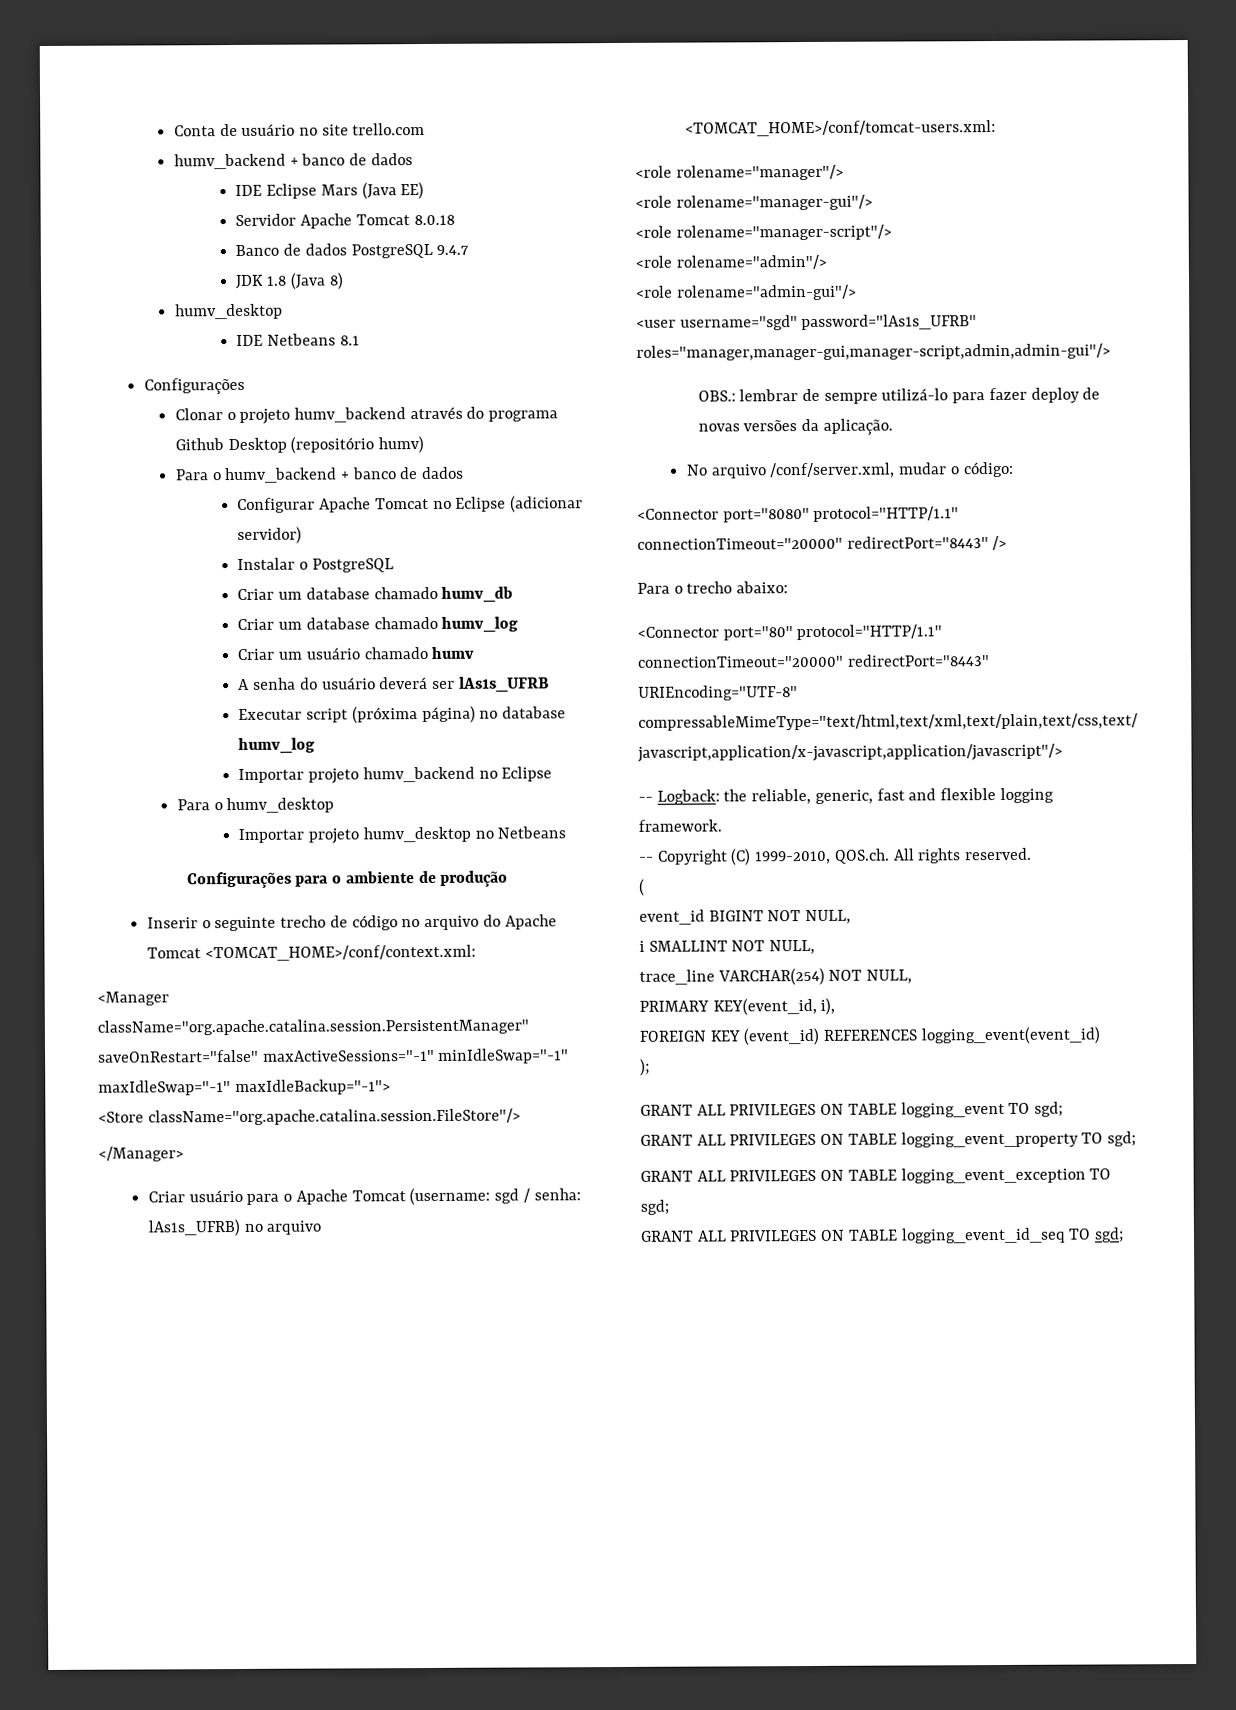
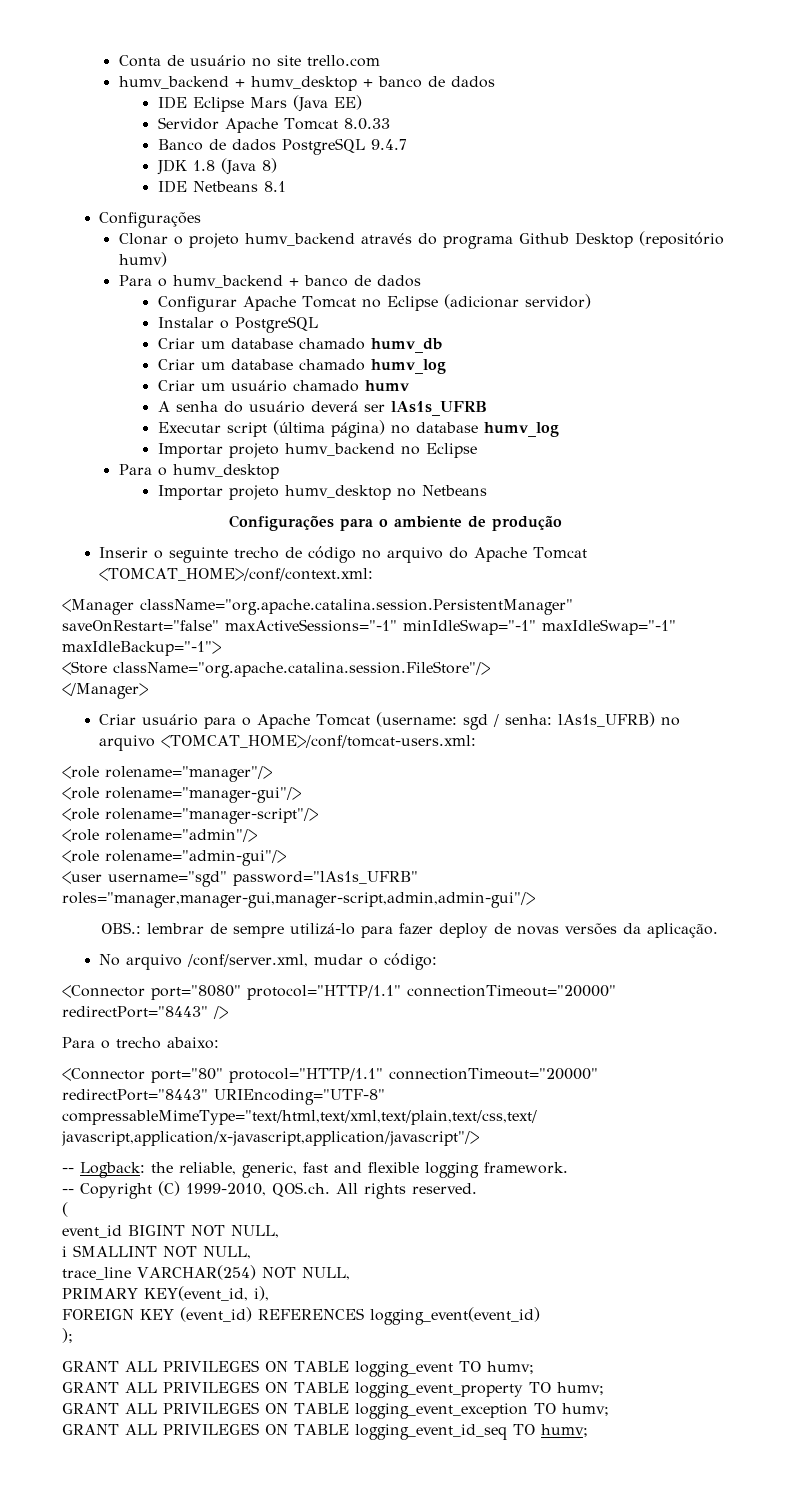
(299, 161) none -> [250,76,373,91] humv_desktop +
[413,214,455,226] 8.0.18 -> [343,118,390,130] 8.0.33
[174,303,283,320] // humv_desktop -> (277, 165) none
[351,706,418,724] (próxima -> [272,420,325,435] (última
[1034,1101,1064,1117] sgd; -> [486,1361,534,1374] humv;
[1107,1131,1137,1147] sgd; -> [556,1382,604,1395] humv;
[640,1199,669,1215] sgd; -> [561,1403,609,1416] humv;
[1094,1227,1125,1243] sgd; -> [540,1424,588,1437] humv;

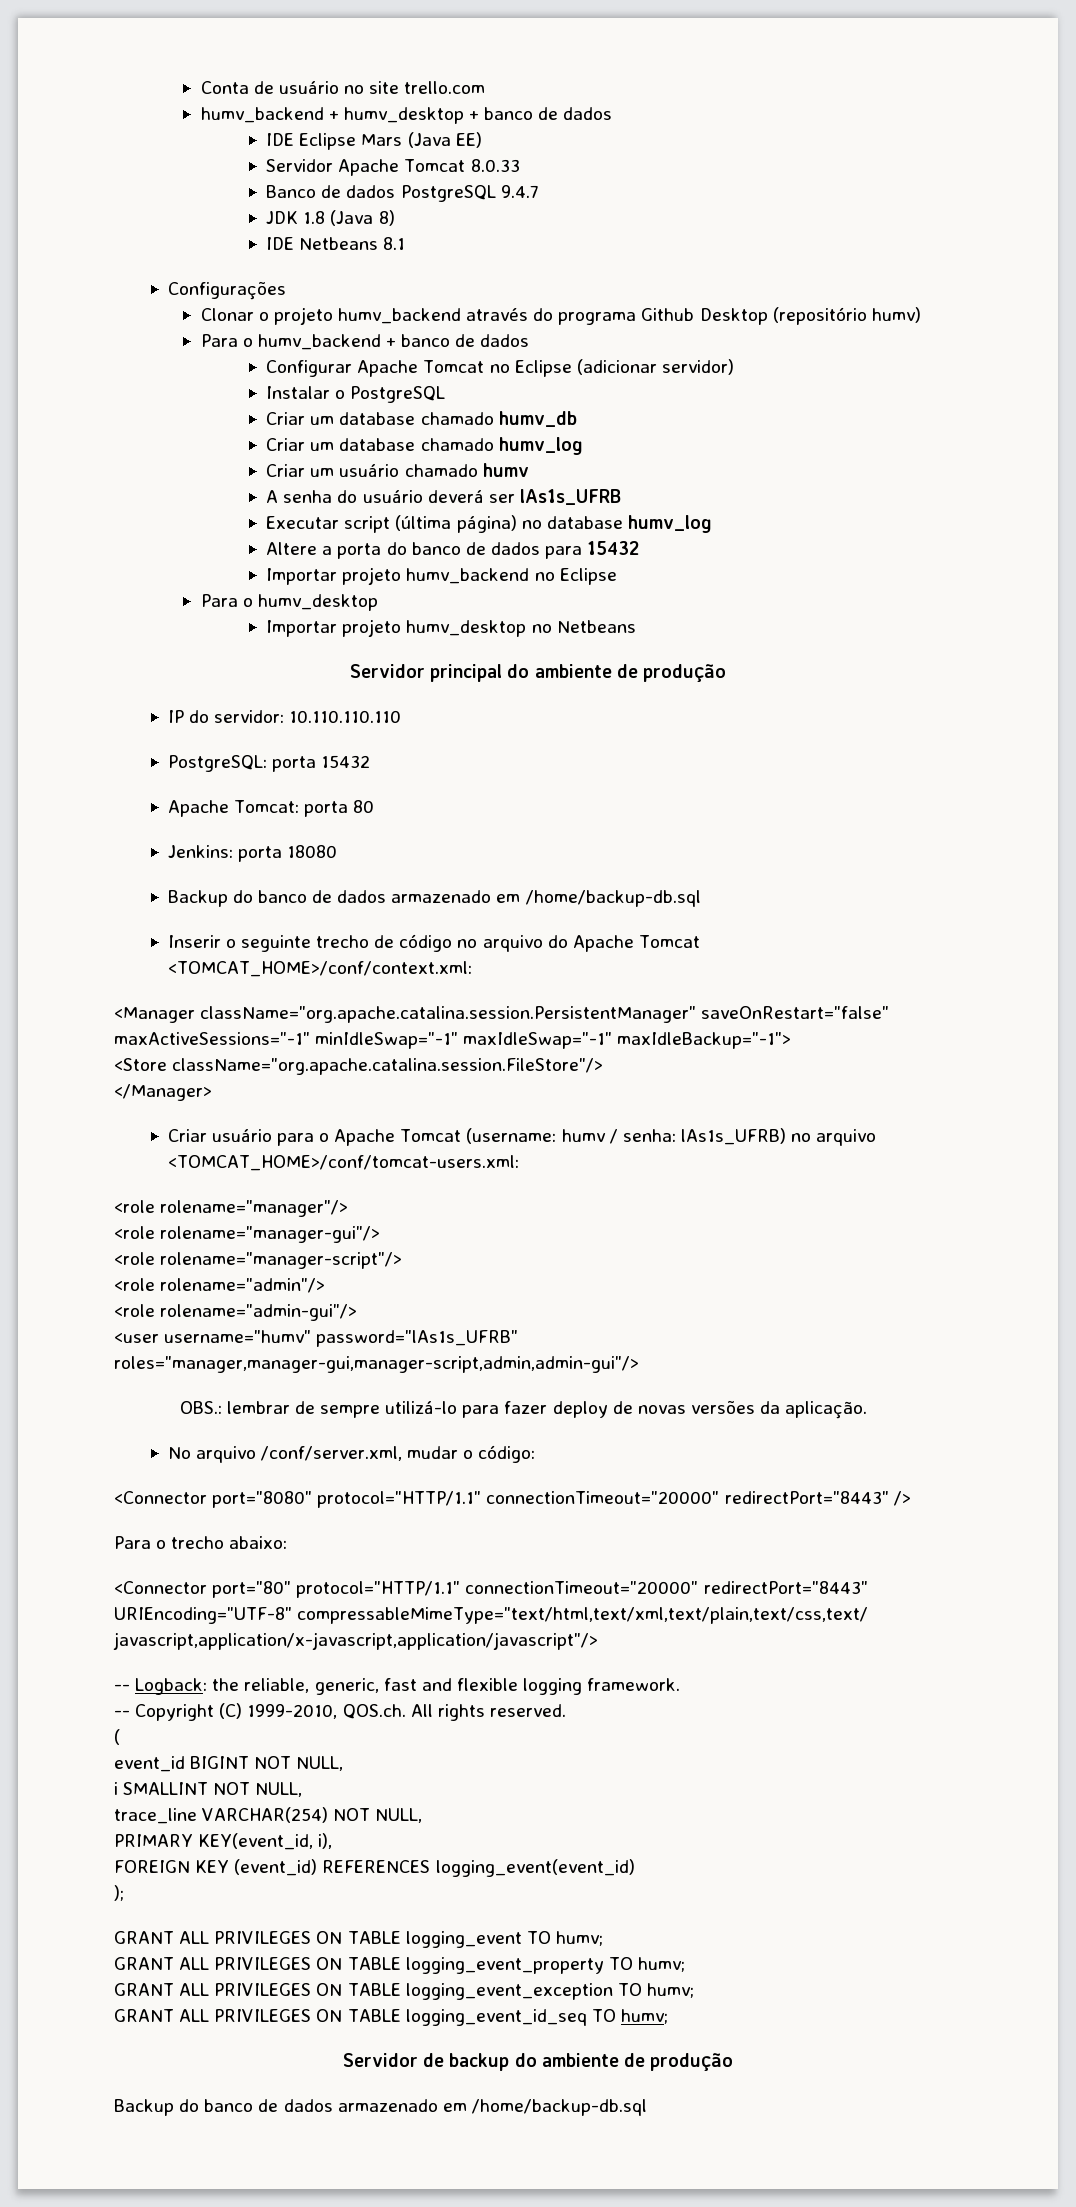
(559, 429) none -> [266,541,640,559] // Altere a porta do banco de dados para 15432
[229,515,562,531] Configurações para o ambiente de produção -> [350,664,726,682] [167,710,402,723] [167,755,370,772] [167,800,375,817] [167,845,337,862] [167,890,701,907] Servidor principal do ambiente de produção // IP do servidor: 10.110.110.110 // PostgreSQL: porta 15432 // Apache Tomcat: porta 80 // Jenkins: porta 18080 // Backup do banco de dados armazenado em /home/backup-db.sql
[463,714,489,730] sgd -> [561,1129,606,1142] humv
[108,871,227,887] username="sgd" -> [164,1330,312,1343] username="humv"
(588, 1430) none -> [343,2053,733,2071] [114,2099,647,2116] // Servidor de backup do ambiente de produção // Backup do banco de dados armazenado em /home/backup-db.sql

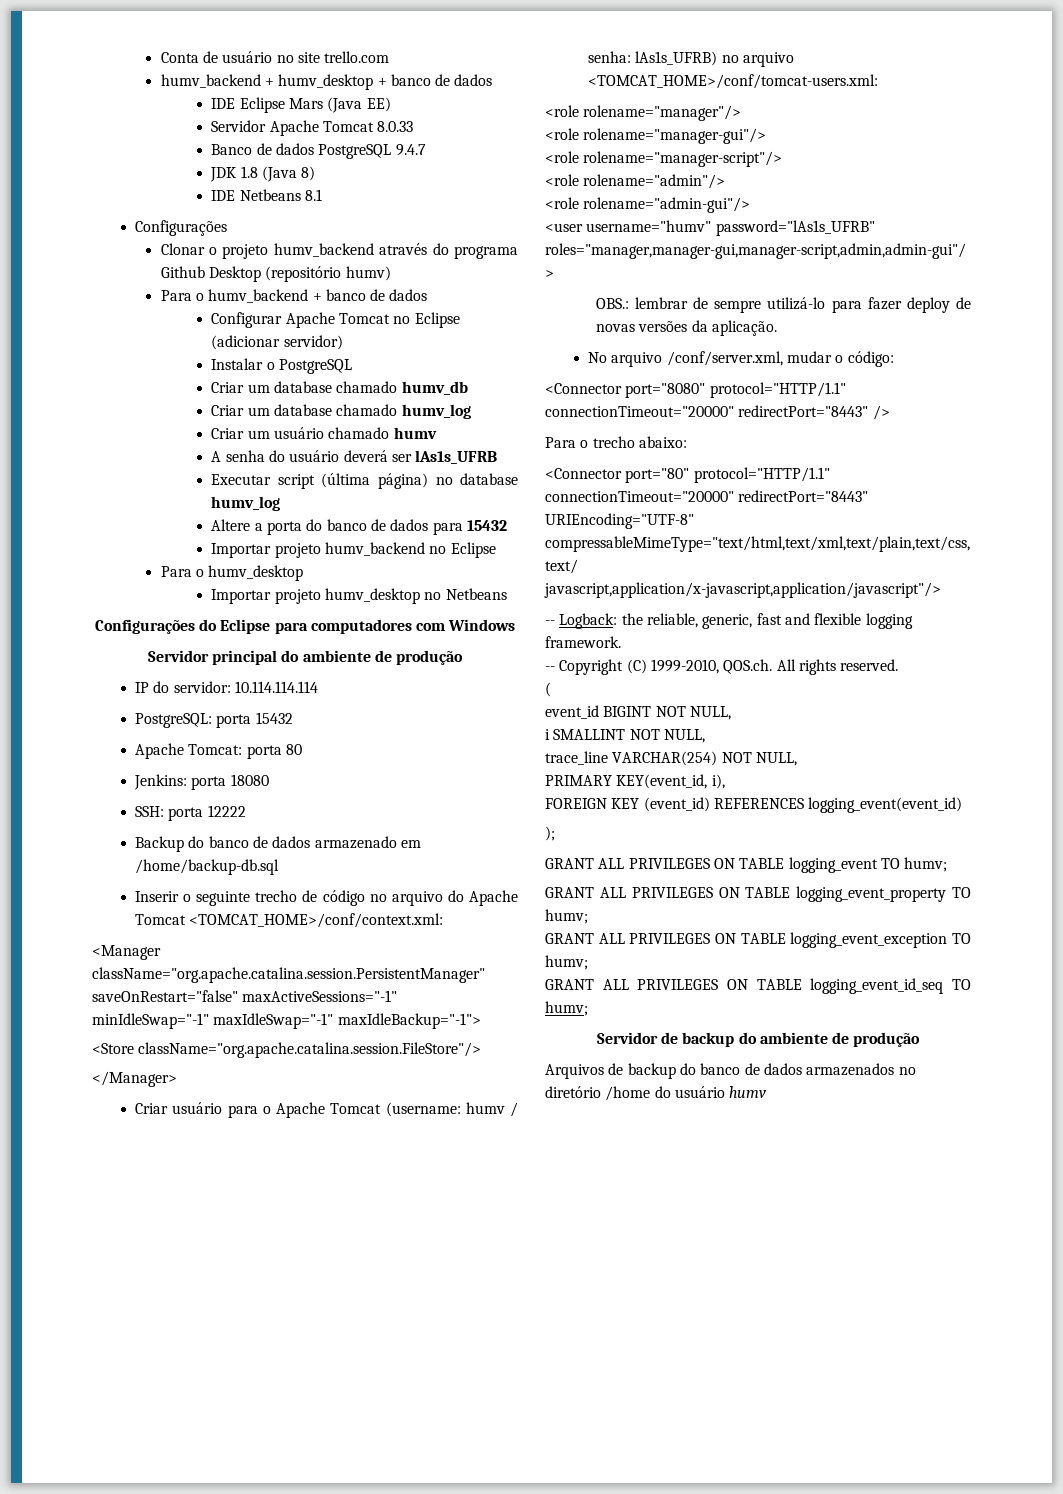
(636, 626) none -> [94,619,516,634] // Configurações do Eclipse para computadores com Windows
[289,710,402,723] 10.110.110.110 -> [235,681,319,693] 10.114.114.114
(337, 851) none -> [135,805,246,821] // SSH: porta 12222
[114,2099,647,2116] Backup do banco de dados armazenado em /home/backup-db.sql -> [545,1063,916,1079] [545,1086,767,1101] Arquivos de backup do banco de dados armazenados no diretório /home do usuário humv

